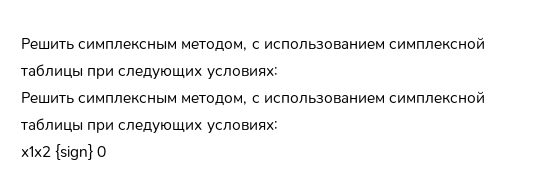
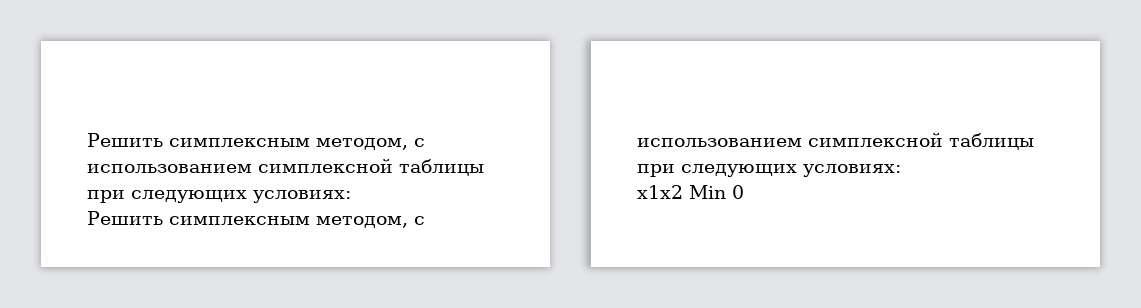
[55,144,94,160] {sign} -> [689,185,726,199] Min

